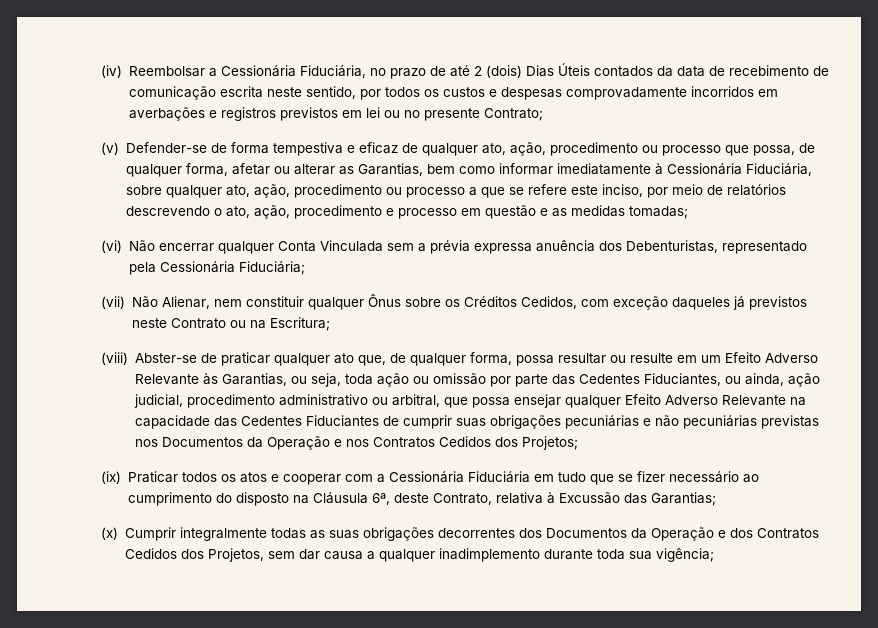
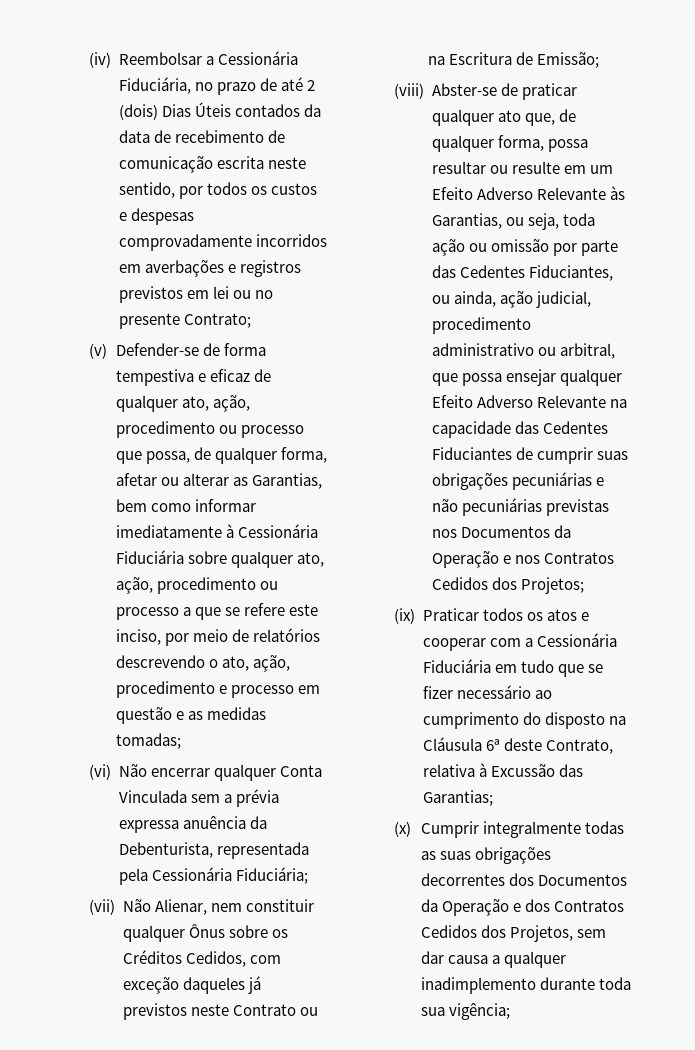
[745,163,812,176] Fiduciária, -> [115,550,184,564] Fiduciária
[598,240,807,254] dos Debenturistas, representado -> [249,816,267,829] [118,842,309,859] da Debenturista, representada
[269,317,330,331] Escritura; -> [448,52,600,68] Escritura de Emissão;
[371,493,390,505] 6ª, -> [485,739,500,751] 6ª

